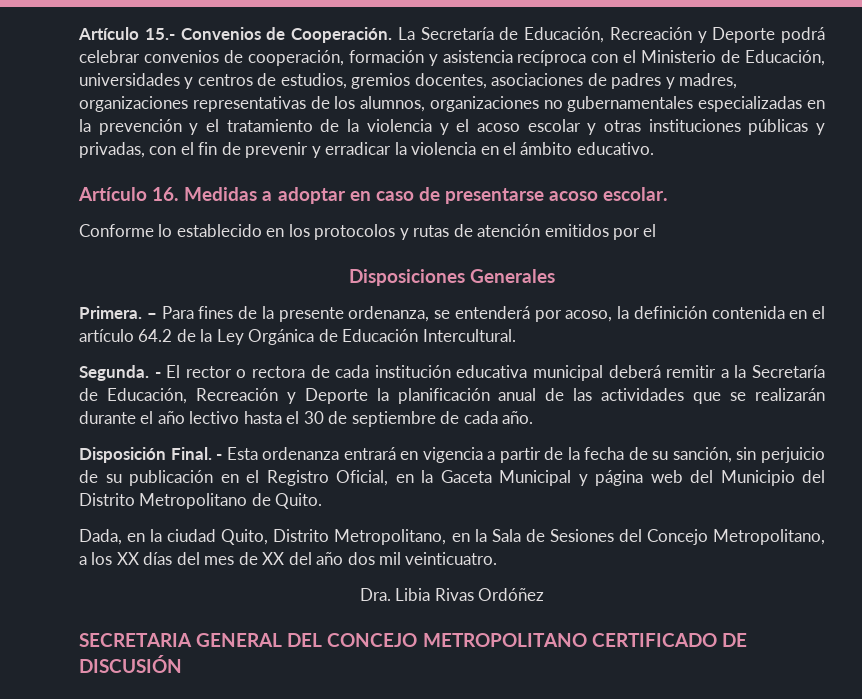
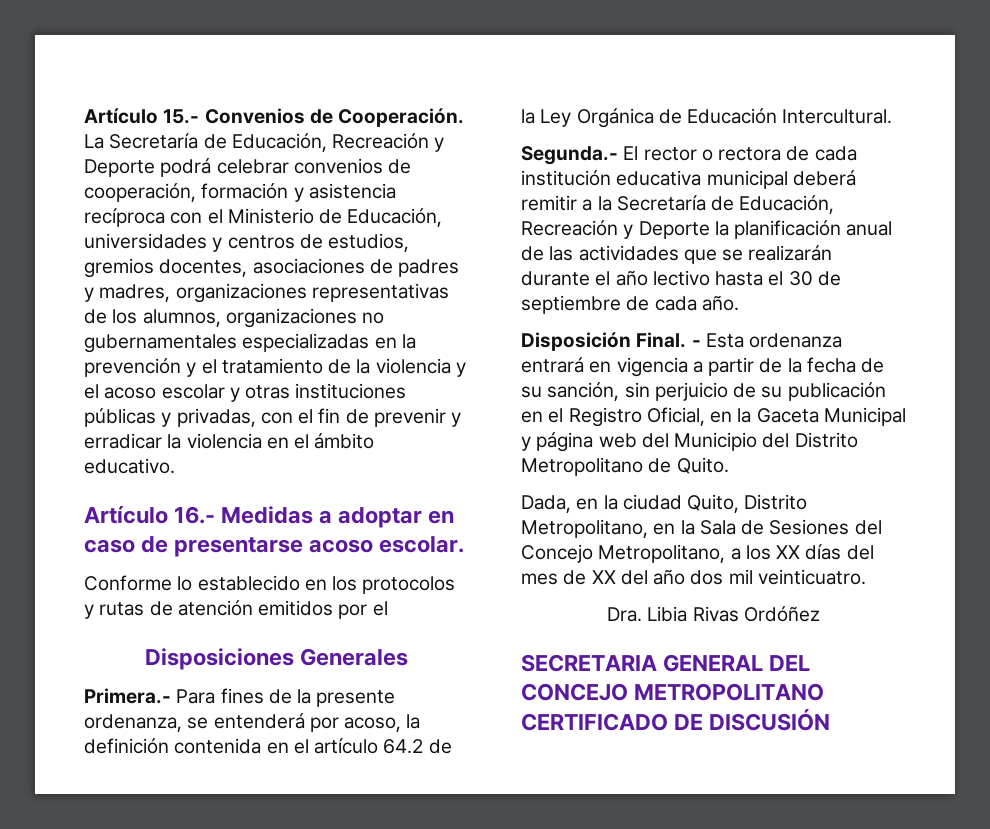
[152,187,180,201] 16. -> [174,506,216,524] 16.-
[79,306,157,319] Primera. – -> [84,688,171,704] Primera.-
[79,365,161,381] Segunda. - -> [521,146,618,165] Segunda.-

